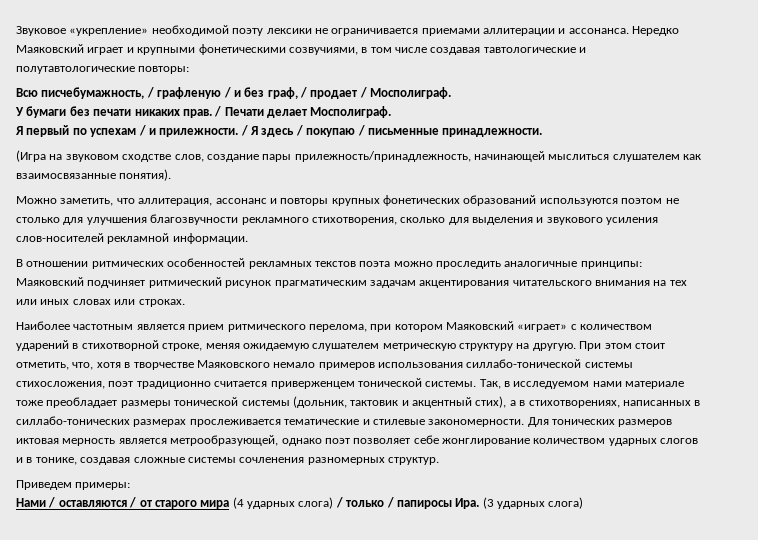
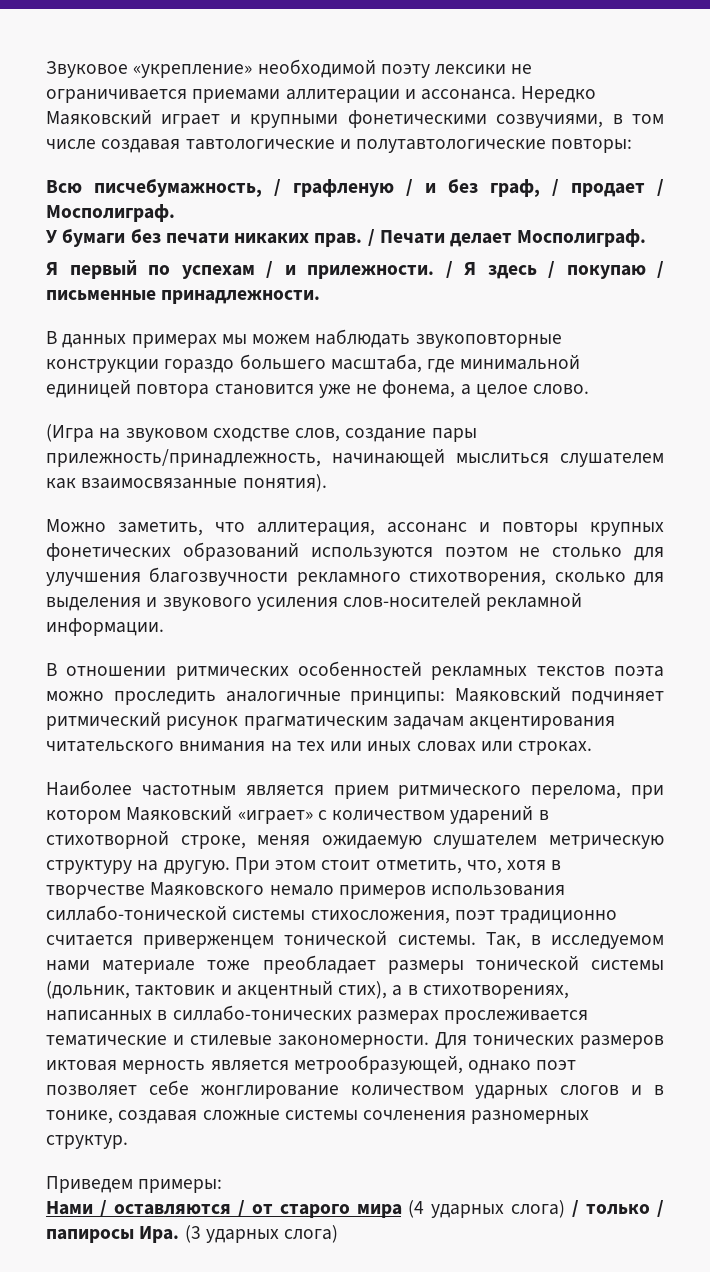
(543, 132) none -> [46,329,562,348] [46,354,581,373] [46,379,590,398] // В данных примерах мы можем наблюдать звукоповторные конструкции гораздо большего масштаба, где минимальной единицей повтора становится уже не фонема, а целое слово.

